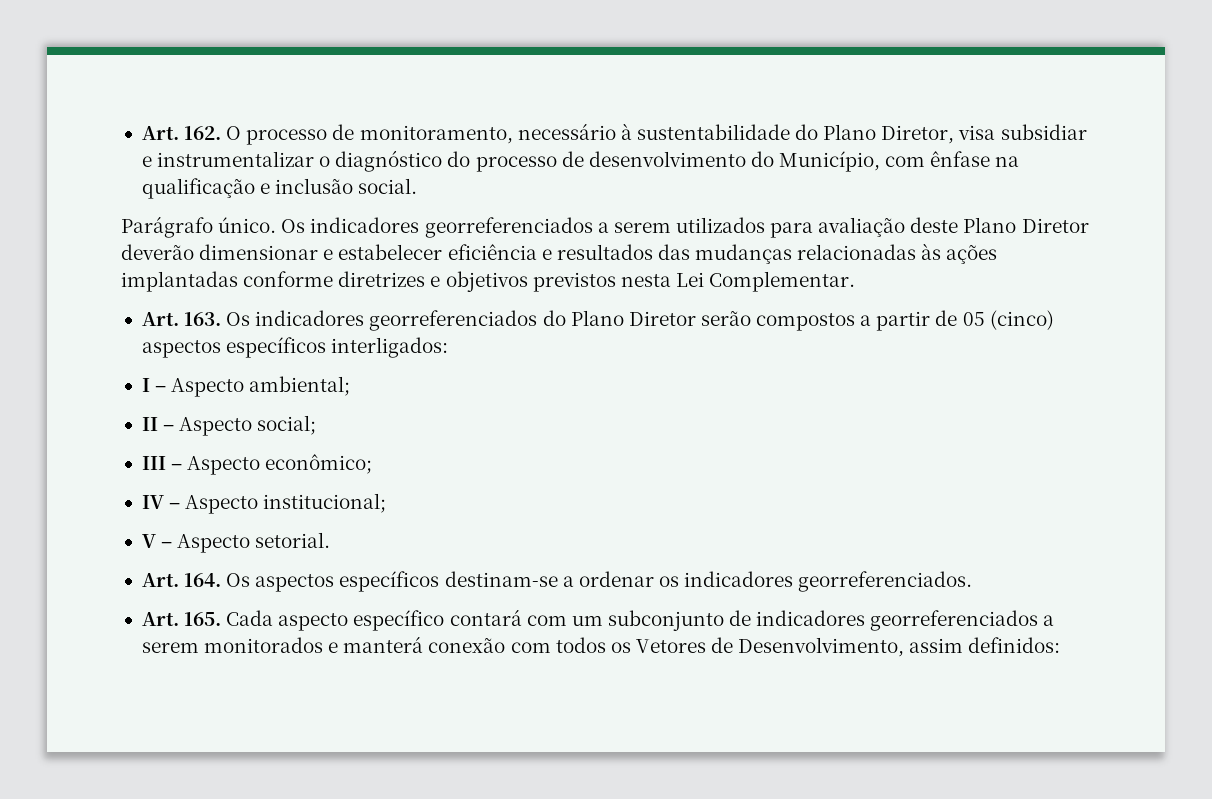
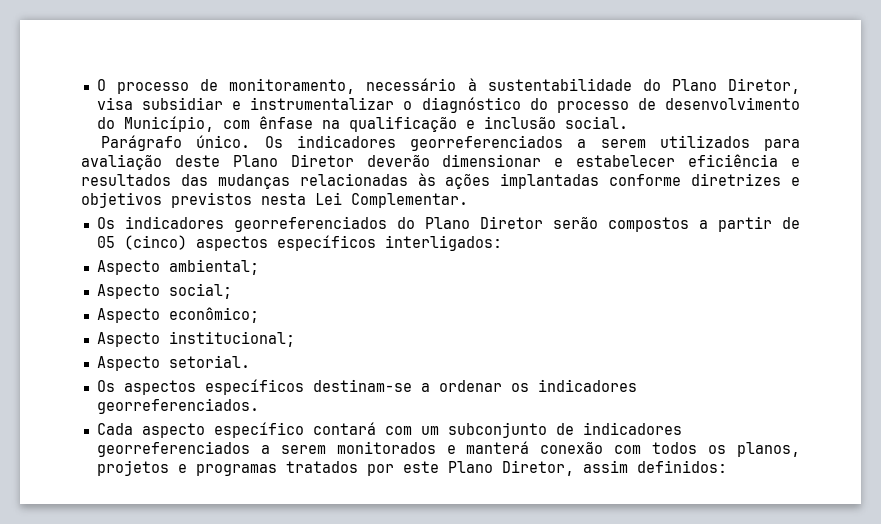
[141,126,222,140] Art. 162. -> (96, 85) none
[141,312,222,326] Art. 163. -> (468, 200) none
[141,378,167,392] I – -> (502, 243) none
[141,417,175,431] II – -> (259, 267) none
[141,456,183,470] III – -> (232, 291) none
[141,495,181,509] IV – -> (259, 315) none
[141,534,173,548] V – -> (295, 339) none
[141,573,222,587] Art. 164. -> (250, 361) none
[141,612,222,626] Art. 165. -> (259, 406) none
[635,637,905,657] Vetores de Desenvolvimento, -> [736,442,800,457] [96,460,574,476] planos, projetos e programas tratados por este Plano Diretor,

